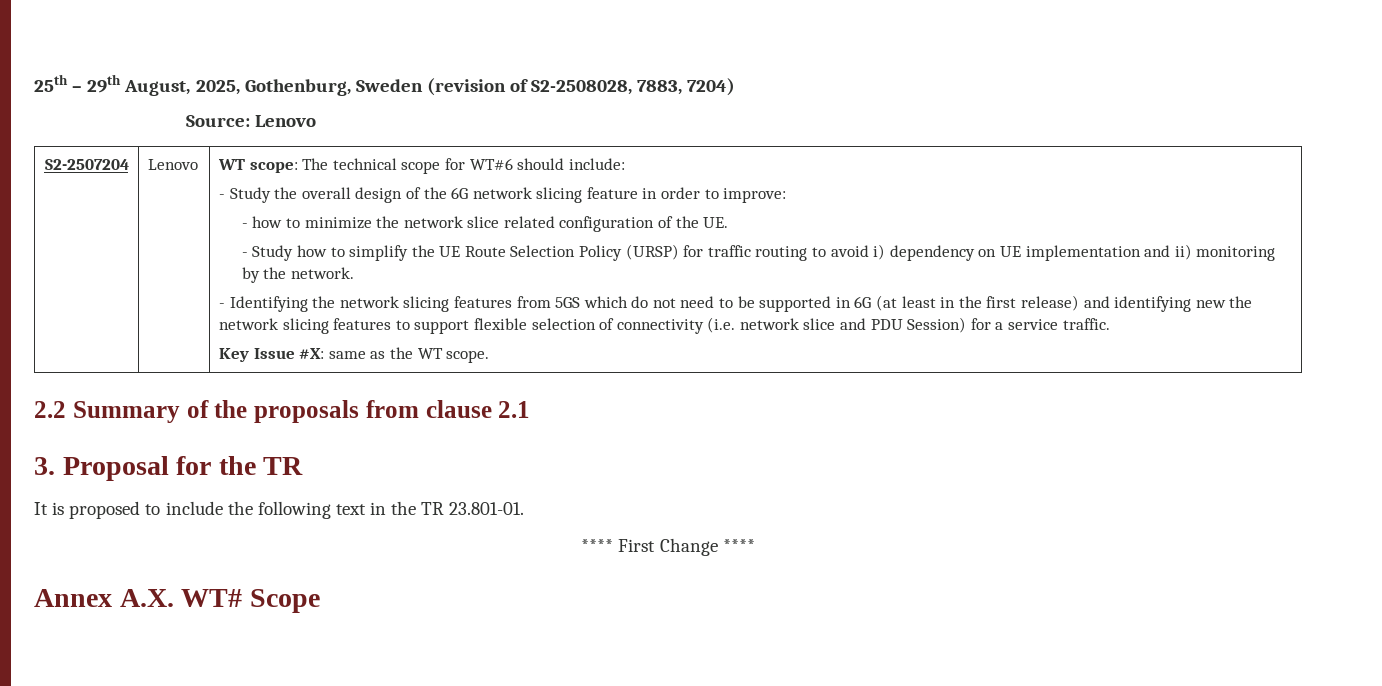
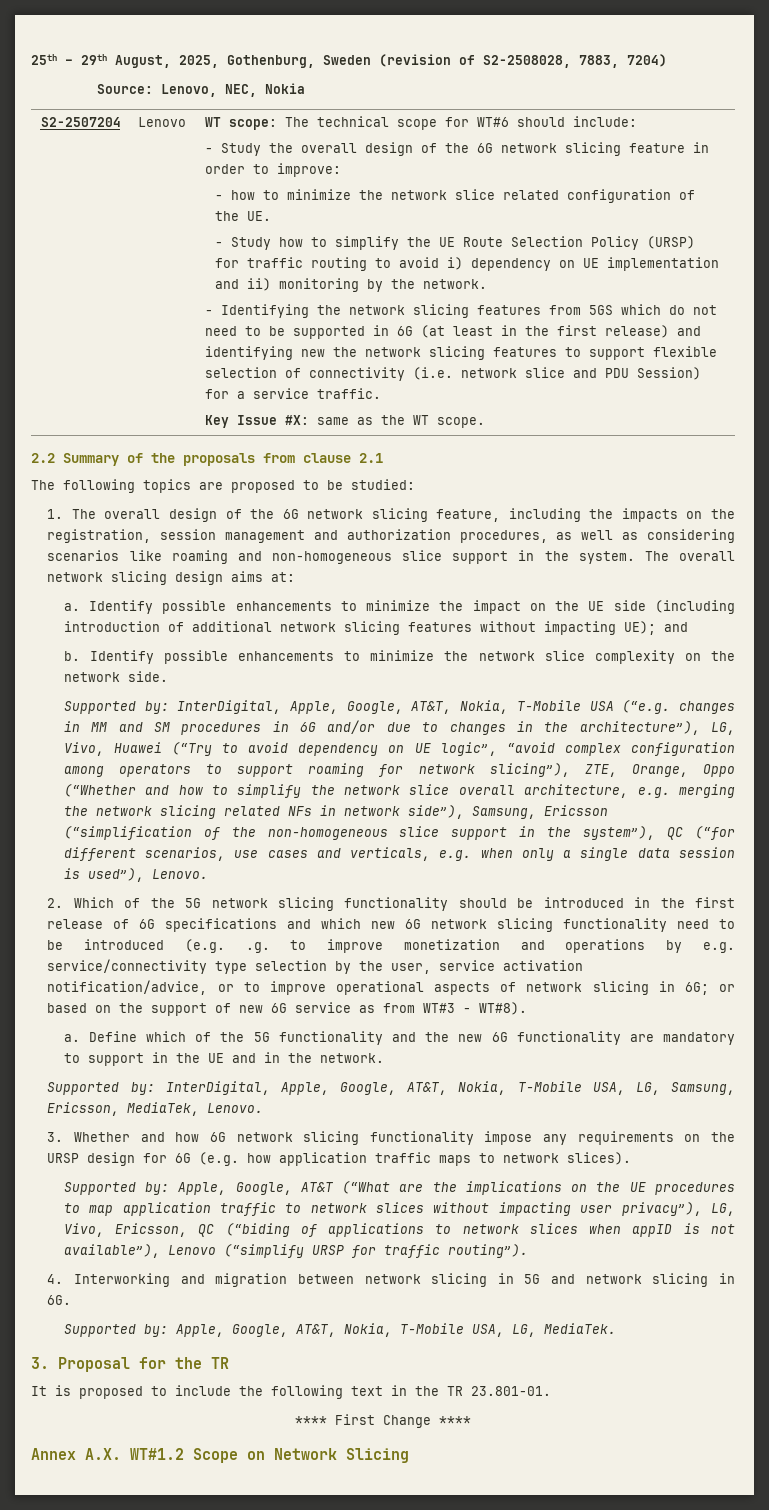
[254,115,316,127] Lenovo -> [160,83,305,97] Lenovo, NEC, Nokia
(531, 409) none -> [31,479,415,493] [47,508,735,522] [47,529,735,543] [47,550,735,564] [47,571,296,585] [63,600,735,614] [63,621,688,635] [63,650,736,664] [63,671,168,682] [63,700,735,714] [63,720,735,735] [63,742,735,756] [63,763,735,777] [63,784,736,798] [63,805,608,819] [63,826,735,840] [63,847,735,861] [63,868,208,882] [47,897,735,911] [47,918,735,932] [47,939,736,953] [47,959,584,974] [47,980,735,995] [47,1002,528,1016] [63,1031,735,1045] [63,1052,384,1066] [47,1081,736,1095] [47,1102,264,1116] [47,1131,736,1145] [47,1152,632,1166] [63,1181,735,1195] [63,1202,736,1216] [63,1223,735,1237] [63,1244,528,1258] [47,1273,736,1287] [47,1295,72,1305] [63,1323,616,1337] // The following topics are proposed to be studied: // 1. The overall design of the 6G network slicing feature, including the impacts on the registration, session management and authorization procedures, as well as considering scenarios like roaming and non-homogeneous slice support in the system. The overall network slicing design aims at: // a. Identify possible enhancements to minimize the impact on the UE side (including introduction of additional network slicing features without impacting UE); and // b. Identify possible enhancements to minimize the network slice complexity on the network side. // Supported by: InterDigital, Apple, Google, AT&T, Nokia, T-Mobile USA (“e.g. changes in MM and SM procedures in 6G and/or due to changes in the architecture”), LG, Vivo, Huawei (“Try to avoid dependency on UE logic”, “avoid complex configuration among operators to support roaming for network slicing”), ZTE, Orange, Oppo (“Whether and how to simplify the network slice overall architecture, e.g. merging the network slicing related NFs in network side”), Samsung, Ericsson (“simplification of the non-homogeneous slice support in the system”), QC (“for different scenarios, use cases and verticals, e.g. when only a single data session is used”), Lenovo. // 2. Which of the 5G network slicing functionality should be introduced in the first release of 6G specifications and which new 6G network slicing functionality need to be introduced (e.g. .g. to improve monetization and operations by e.g. service/connectivity type selection by the user, service activation notification/advice, or to improve operational aspects of network slicing in 6G; or based on the support of new 6G service as from WT#3 - WT#8). // a. Define which of the 5G functionality and the new 6G functionality are mandatory to support in the UE and in the network. // Supported by: InterDigital, Apple, Google, AT&T, Nokia, T-Mobile USA, LG, Samsung, Ericsson, MediaTek, Lenovo. // 3. Whether and how 6G network slicing functionality impose any requirements on the URSP design for 6G (e.g. how application traffic maps to network slices). // Supported by: Apple, Google, AT&T (“What are the implications on the UE procedures to map application traffic to network slices without impacting user privacy”), LG, Vivo, Ericsson, QC (“biding of applications to network slices when appID is not available”), Lenovo (“simplify URSP for traffic routing”). // 4. Interworking and migration between network slicing in 5G and network slicing in 6G. // Supported by: Apple, Google, AT&T, Nokia, T-Mobile USA, LG, MediaTek.
[181,589,320,613] WT# Scope -> [130,1448,409,1463] WT#1.2 Scope on Network Slicing

